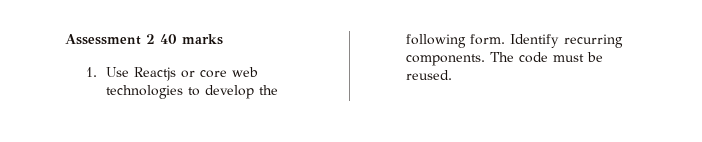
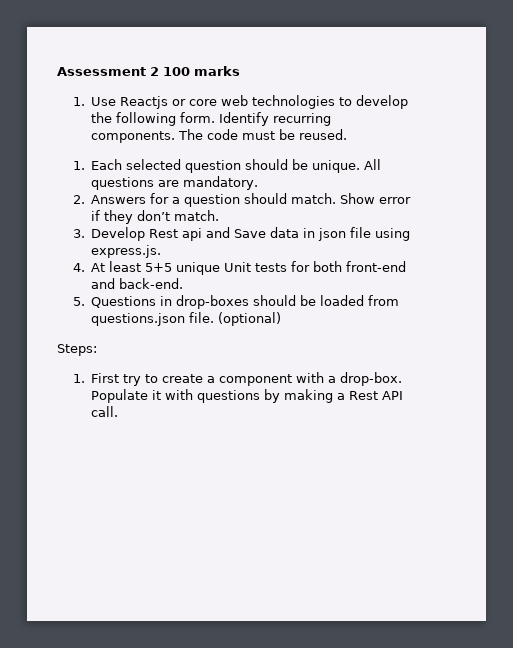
[160,34,177,44] 40 -> [163,67,190,76] 100
(453, 75) none -> [72,159,382,173] [91,176,259,190] [72,193,412,207] [91,210,220,224] [72,227,411,241] [91,245,162,258] [72,261,407,275] [91,278,184,289] [72,295,400,309] [91,312,282,326] [57,344,97,356] [72,372,403,386] [91,389,404,403] [91,406,119,417] // 1. Each selected question should be unique. All questions are mandatory. // 2. Answers for a question should match. Show error if they don’t match. // 3. Develop Rest api and Save data in json file using express.js. // 4. At least 5+5 unique Unit tests for both front-end and back-end. // 5. Questions in drop-boxes should be loaded from questions.json file. (optional) // Steps: // 1. First try to create a component with a drop-box. Populate it with questions by making a Rest API call.

